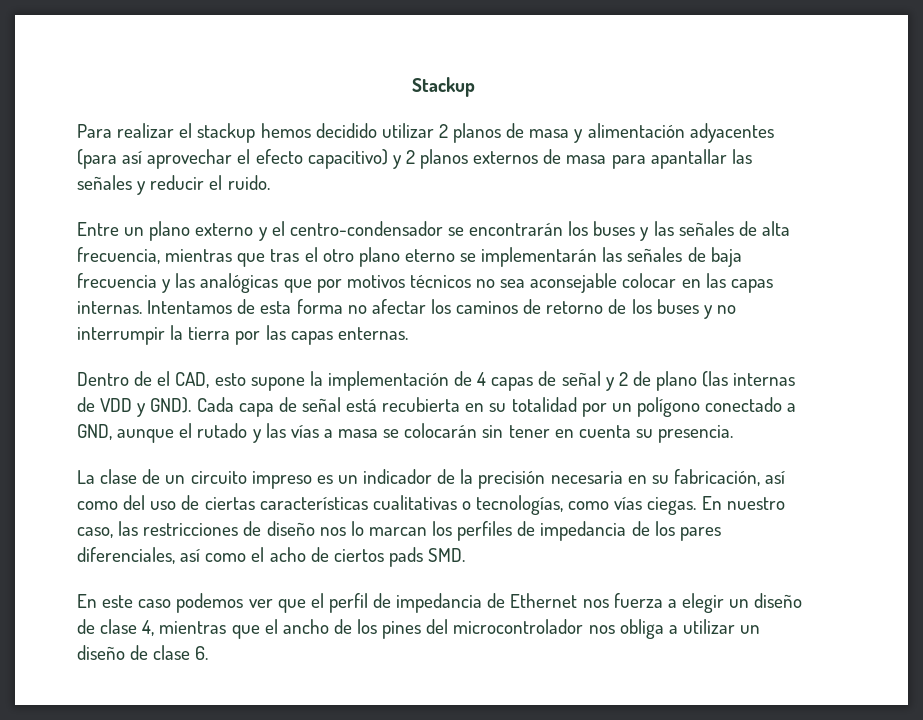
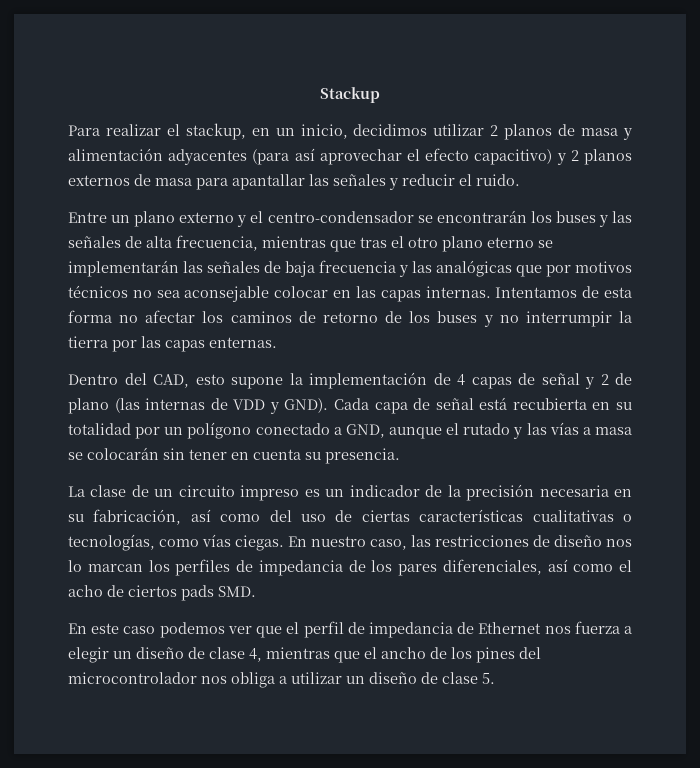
[197,123,377,143] stackup hemos decidido -> [185,123,428,140] stackup, en un inicio, decidimos
[134,371,171,386] de el -> [124,373,147,385] del
[195,646,209,660] 6. -> [482,673,495,684] 5.

